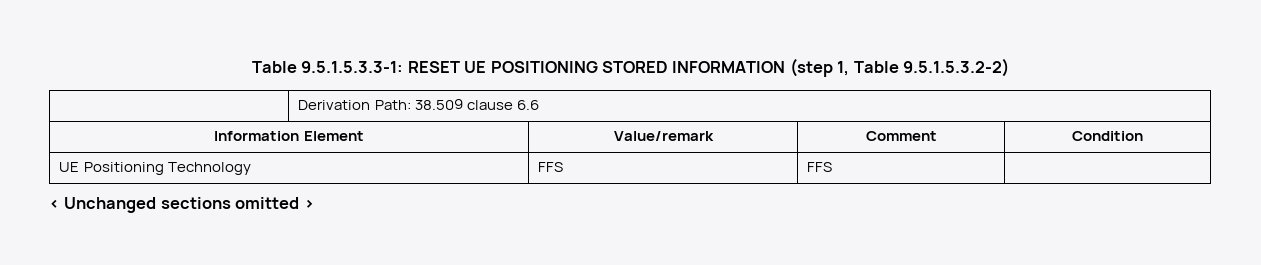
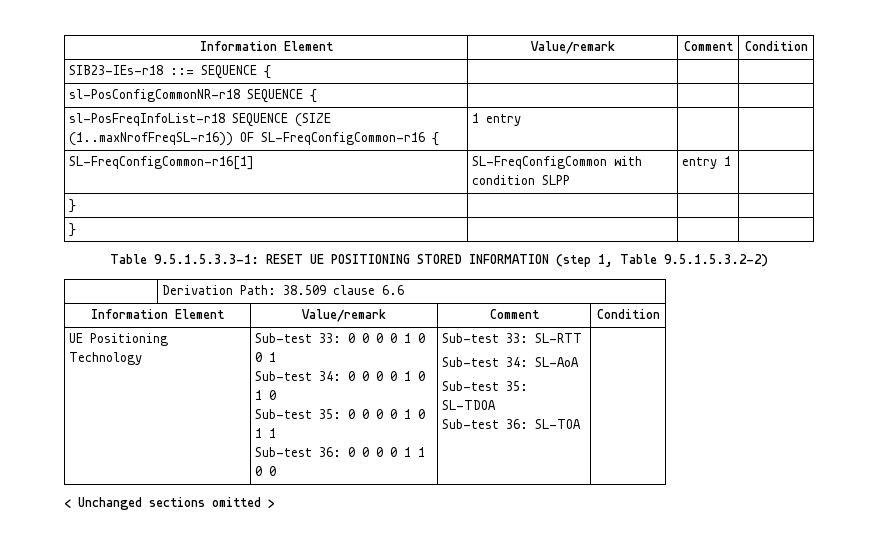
(251, 67) none -> [199,41,333,51] [530,41,615,54] [683,41,733,51] [744,41,808,51] [69,65,272,79] [69,89,318,103] [69,113,332,127] [69,132,440,146] [472,113,522,126] [69,156,255,170] [472,156,643,169] [472,175,571,185] [682,156,732,169] [69,199,77,213] [69,223,77,237] Information Element | Value/remark | Comment | Condition // SIB23-IEs-r18 ::= SEQUENCE { | | | // sl-PosConfigCommonNR-r18 SEQUENCE { | | | // sl-PosFreqInfoList-r18 SEQUENCE (SIZE (1..maxNrofFreqSL-r16)) OF SL-FreqConfigCommon-r16 { | 1 entry | | // SL-FreqConfigCommon-r16[1] | SL-FreqConfigCommon with condition SLPP | entry 1 | // } | | | // } | | | //
[538,162,564,172] [807,162,833,172] FFS | FFS -> [255,333,426,343] [255,352,277,362] [255,371,426,381] [255,390,277,400] [255,409,426,419] [255,428,277,438] [255,447,426,457] [255,466,277,476] [442,333,583,343] [442,357,580,367] [442,381,529,391] [442,400,497,410] [442,419,582,429] Sub-test 33: 0 0 0 0 1 0 0 1 // Sub-test 34: 0 0 0 0 1 0 1 0 // Sub-test 35: 0 0 0 0 1 0 1 1 // Sub-test 36: 0 0 0 0 1 1 0 0 | Sub-test 33: SL-RTT // Sub-test 34: SL-AoA // Sub-test 35: SL-TDOA // Sub-test 36: SL-TOA

